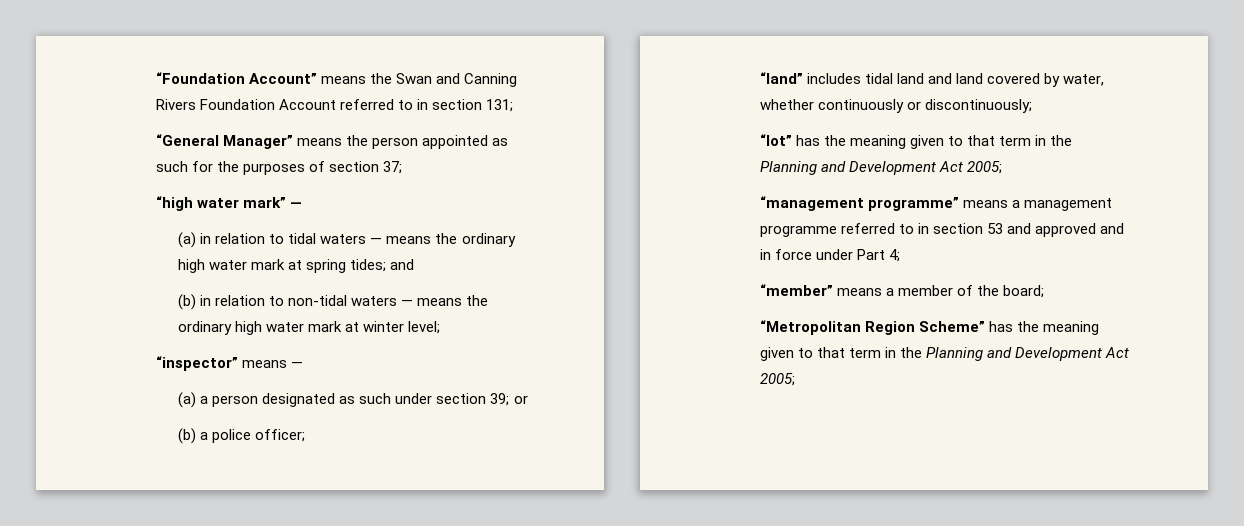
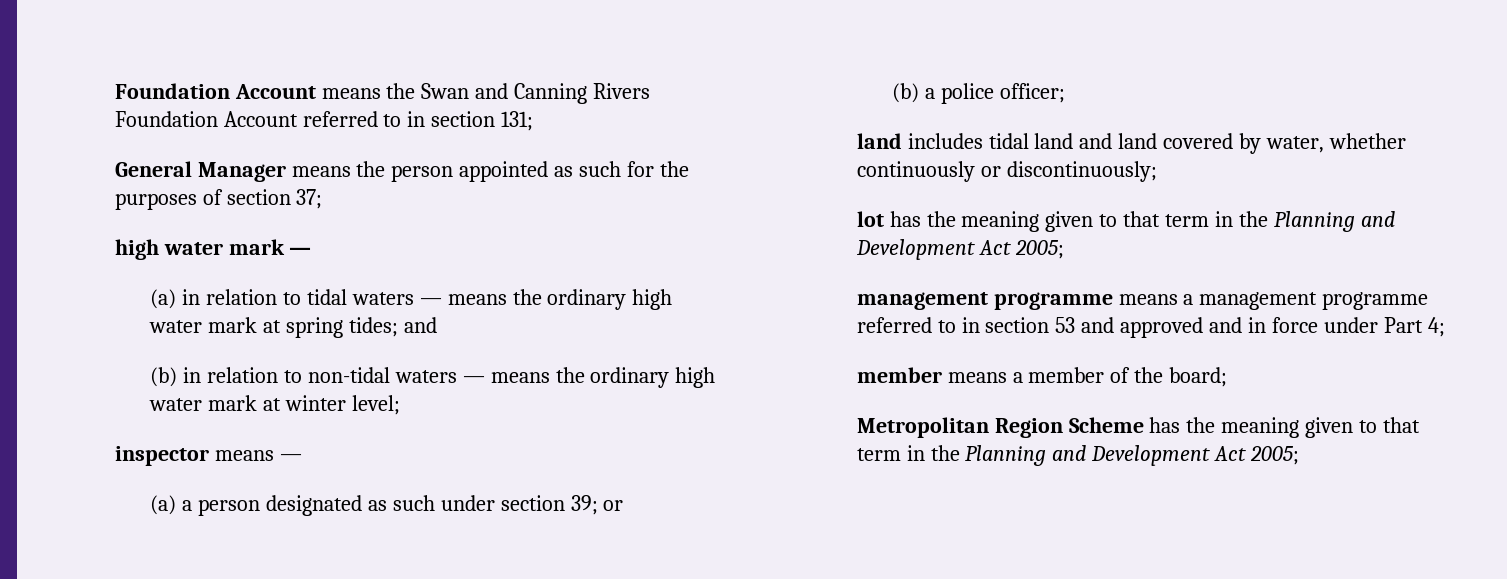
[155,72,317,84] “Foundation Account” -> [114,83,316,99] Foundation Account
[155,134,293,149] “General Manager” -> [114,161,286,182] General Manager
[155,196,286,211] “high water mark” -> [114,239,285,260] high water mark
[155,356,238,371] “inspector” -> [114,446,209,466] inspector
[759,72,803,84] “land” -> [856,133,902,149] land
[759,134,792,146] “lot” -> [856,211,884,227] lot
[759,196,959,211] “management programme” -> [856,292,1113,310] management programme
[759,284,833,296] “member” -> [856,367,942,383] member
[759,320,985,335] “Metropolitan Region Scheme” -> [856,417,1144,438] Metropolitan Region Scheme

